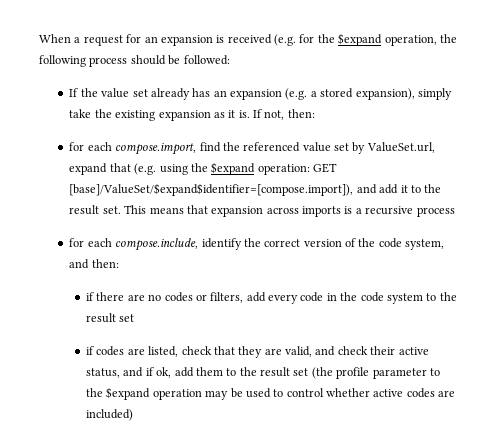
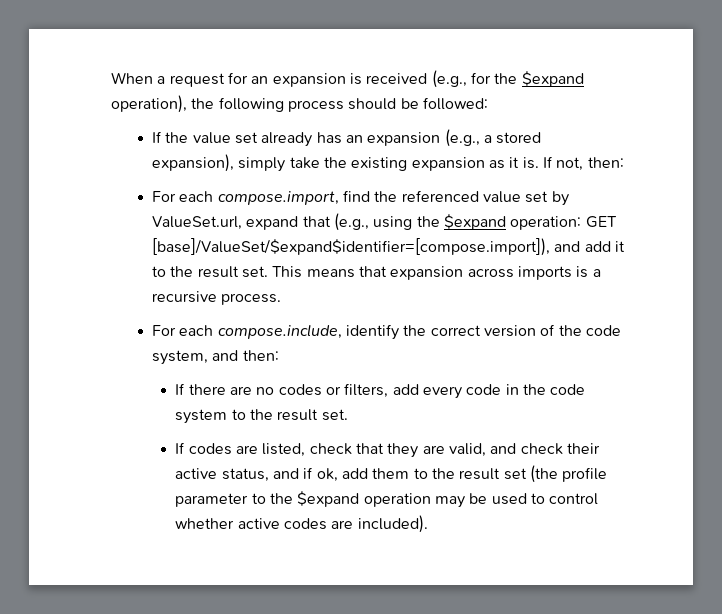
[274,34,296,46] (e.g. -> [431,70,467,88] (e.g.,
[384,35,437,46] operation, -> [111,95,187,113] operation),
[285,88,308,100] (e.g. -> [444,129,480,147] (e.g.,
[69,142,85,151] for -> [151,191,176,202] For
[134,163,157,175] (e.g. -> [333,213,369,231] (e.g.,
[416,207,455,217] [69,238,85,247] process // for -> [221,293,282,305] [151,325,176,336] process. // For
[86,292,95,301] if -> [175,383,186,395] If
[119,314,135,322] [86,346,95,355] set // if -> [321,409,348,421] [175,442,186,454] set. // If
[86,409,134,421] included) -> [357,515,428,533] included).

